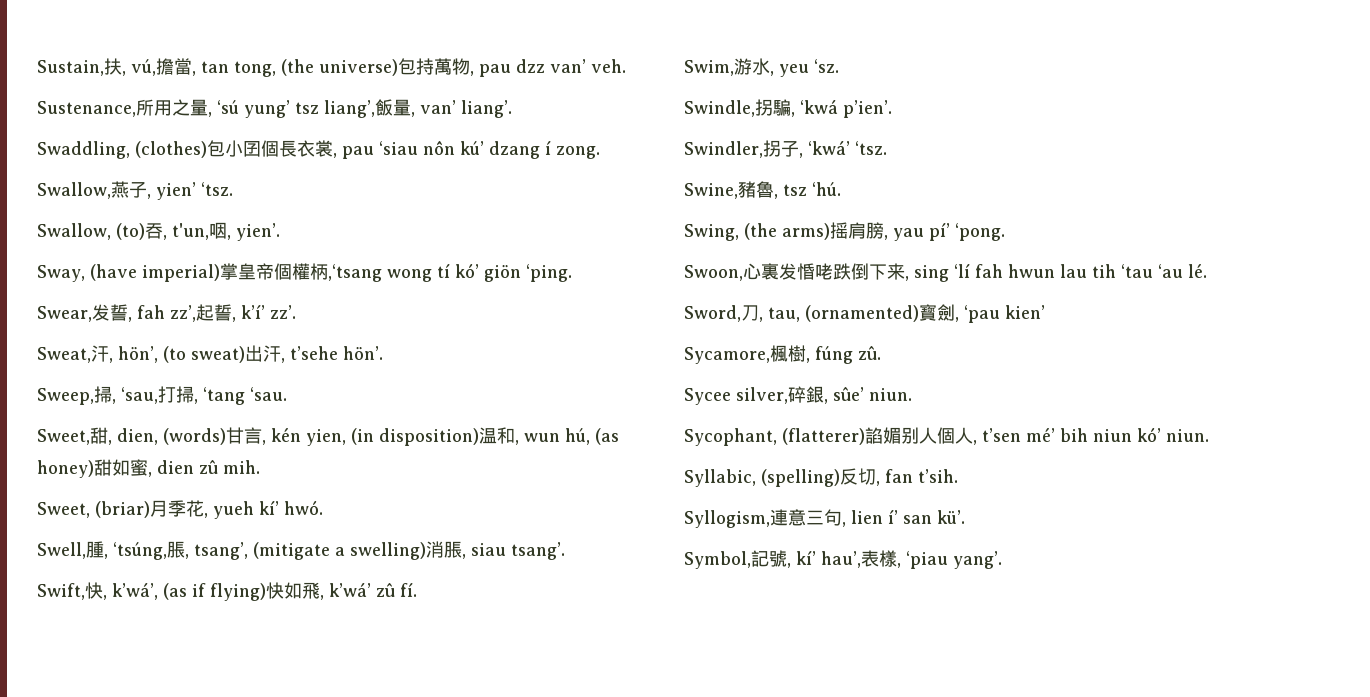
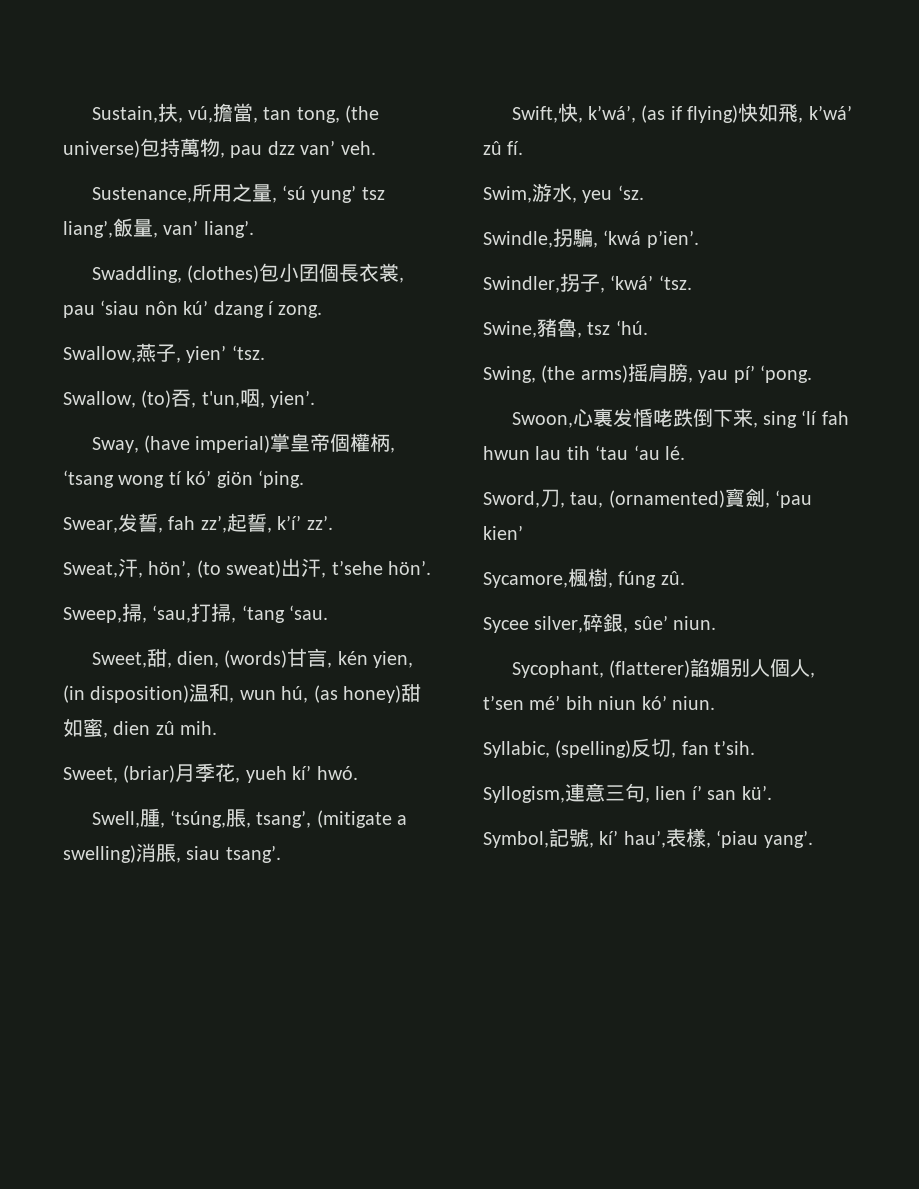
[328,264,382,282] ,‘tsang -> [390,447,396,453] [63,470,114,488] , ‘tsang

